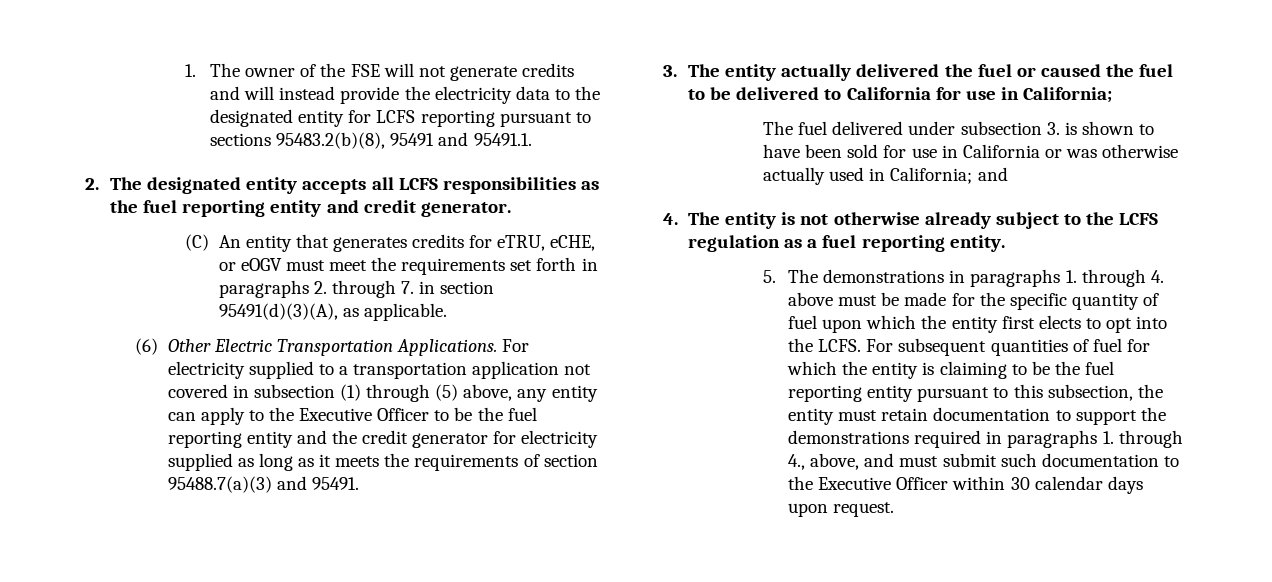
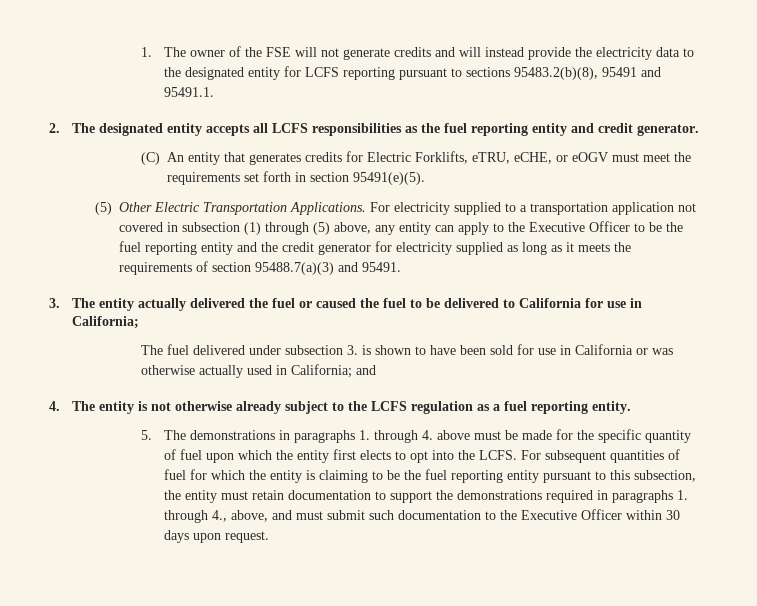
(493, 241) none -> [366,151,468,164] Electric Forklifts,
[218,280,495,298] [218,303,447,321] [135,338,159,355] paragraphs 2. through 7. in section 95491(d)(3)(A), as applicable. // (6) -> [309,172,425,185] [94,202,112,215] section 95491(e)(5). // (5)
[1034,476,1103,490] calendar -> (680, 515) none

